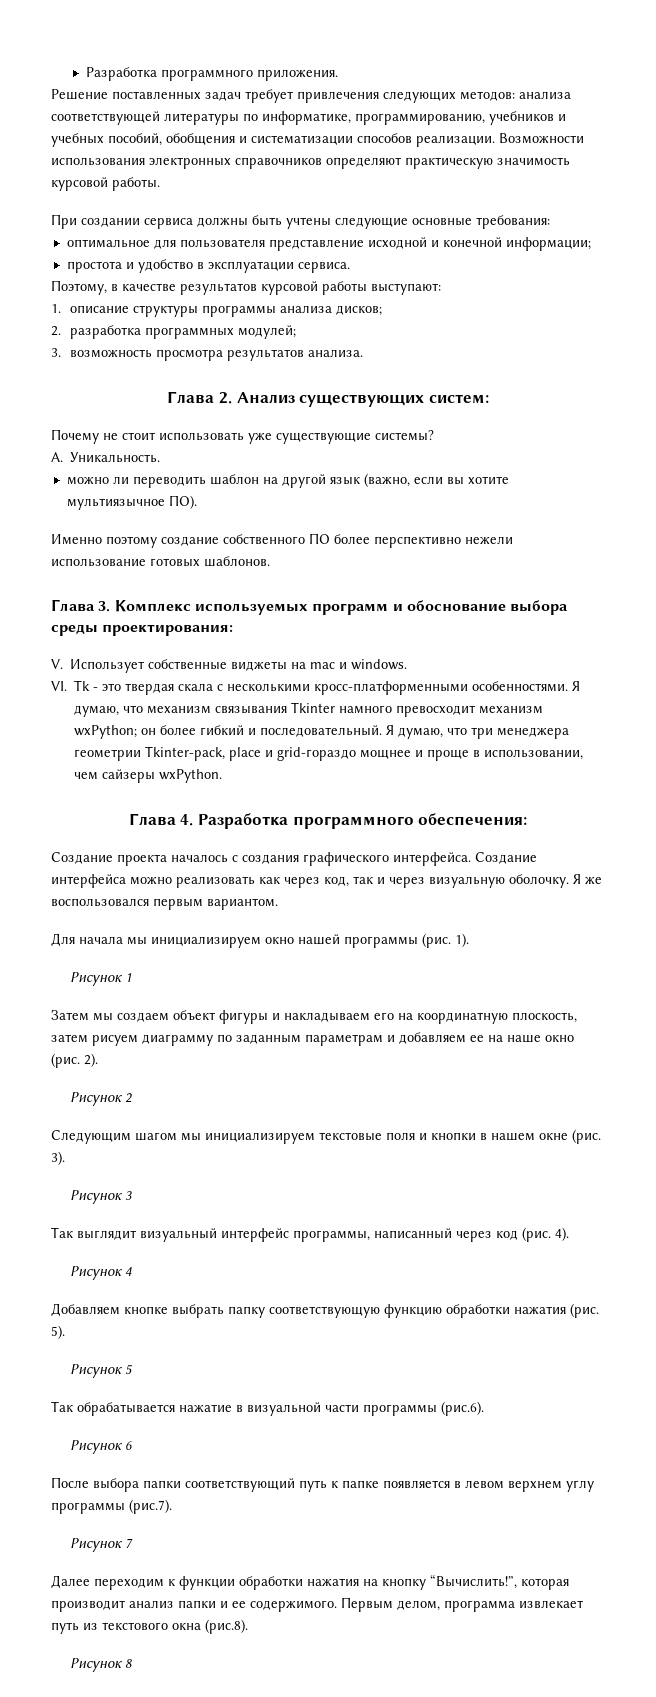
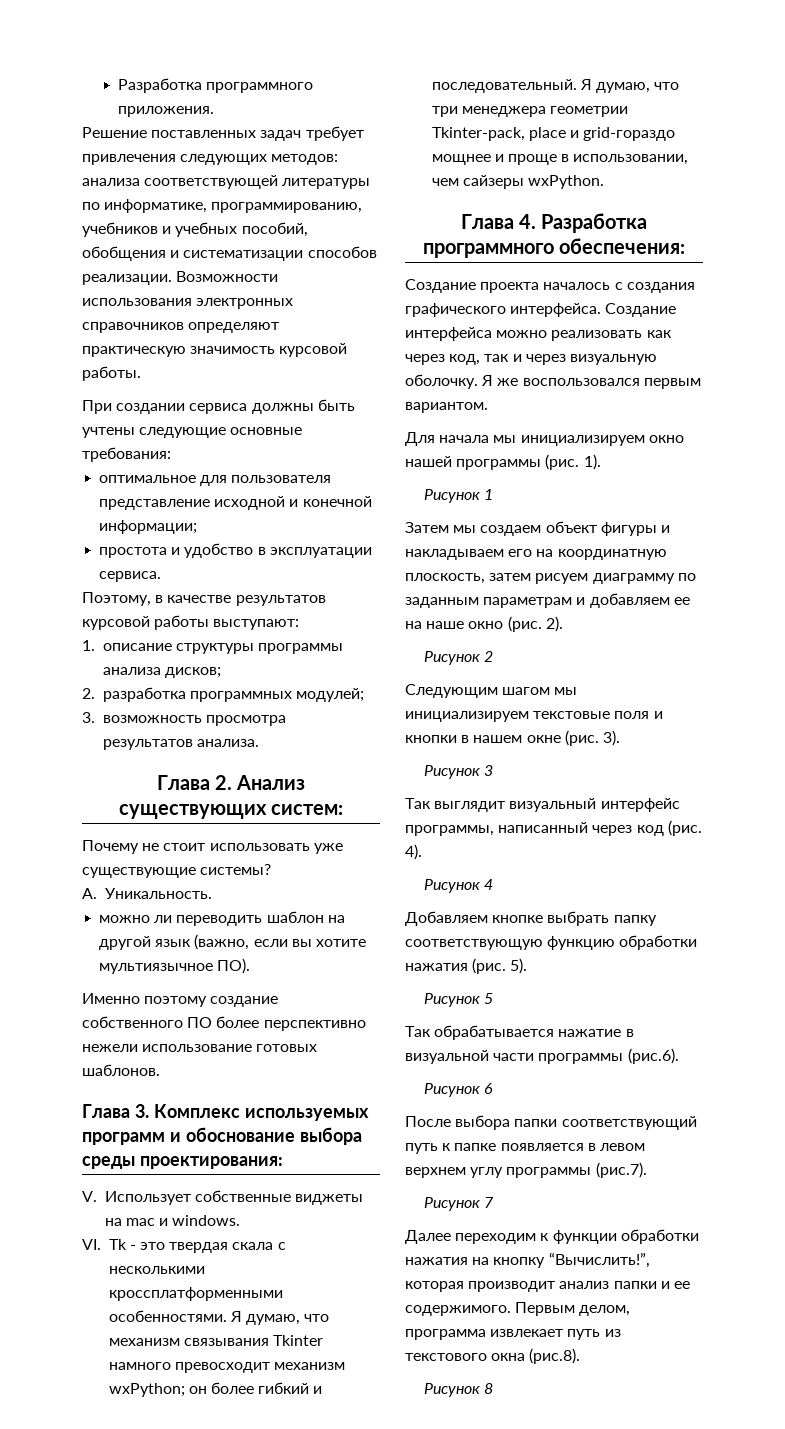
[314,681,469,695] кросс-платформенными -> [108,1287,283,1301] кроссплатформенными

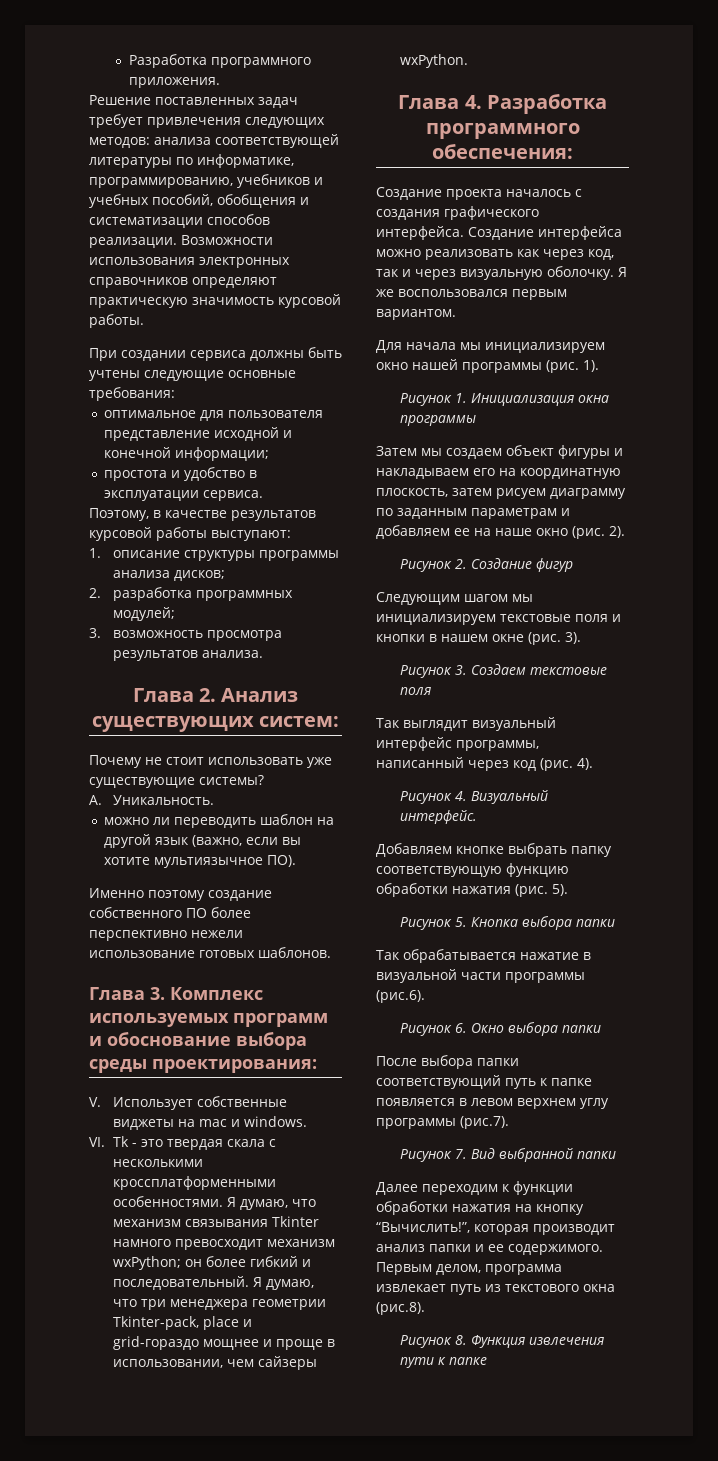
[483,489,493,500] 1 -> [455,393,610,406] [400,415,477,426] 1. Инициализация окна программы
[483,651,493,662] 2 -> [455,558,574,572] 2. Создание фигур
[483,765,493,776] 3 -> [455,664,608,675] [400,687,432,695] 3. Создаем текстовые поля
[483,879,493,890] 4 -> [455,790,549,804] [400,810,478,824] 4. Визуальный интерфейс.
[483,993,493,1004] 5 -> [455,916,616,930] 5. Кнопка выбора папки
[483,1083,493,1094] 6 -> [455,1022,602,1036] 6. Окно выбора папки
[483,1197,494,1208] 7 -> [455,1148,617,1162] 7. Вид выбранной папки
[483,1383,493,1394] 8 -> [455,1335,605,1348] [400,1357,488,1368] 8. Функция извлечения пути к папке

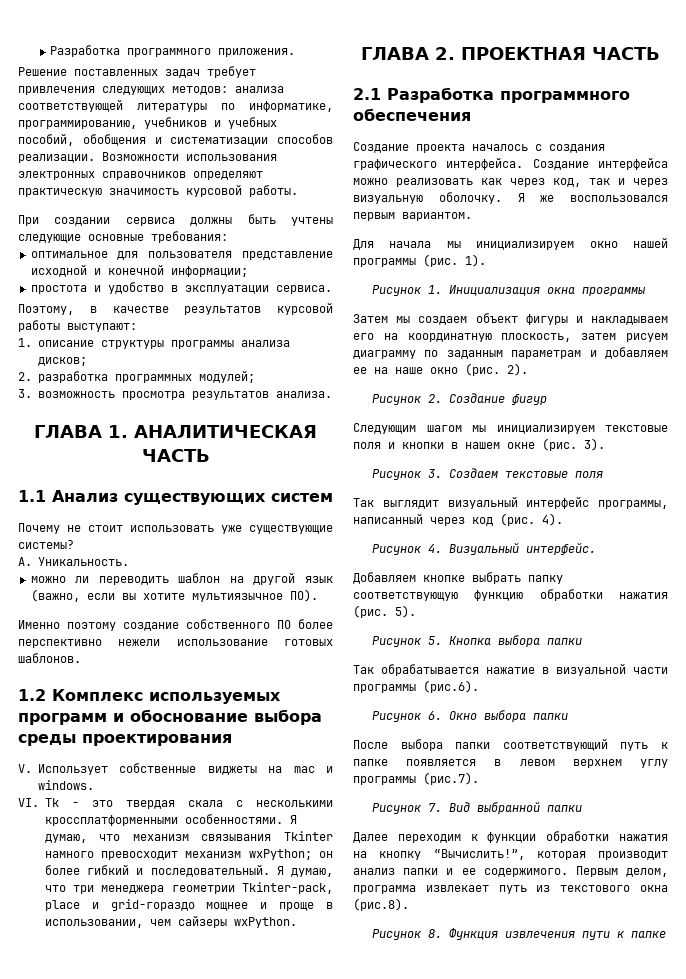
[132,688,216,702] Глава 2. -> [34,425,317,438] [141,449,210,462] [18,490,46,502] ГЛАВА 1. АНАЛИТИЧЕСКАЯ ЧАСТЬ // 1.1
[259,716,340,727] систем: -> [271,493,333,502] систем
[89,987,165,1000] Глава 3. -> [18,689,46,701] 1.2
[152,1059,317,1073] проектирования: -> [82,734,232,746] проектирования
[398,94,607,114] [425,123,580,139] [432,144,573,159] Глава 4. Разработка программного обеспечения: -> [361,47,660,60] [353,87,630,103] [353,108,471,121] ГЛАВА 2. ПРОЕКТНАЯ ЧАСТЬ // 2.1 Разработка программного обеспечения

